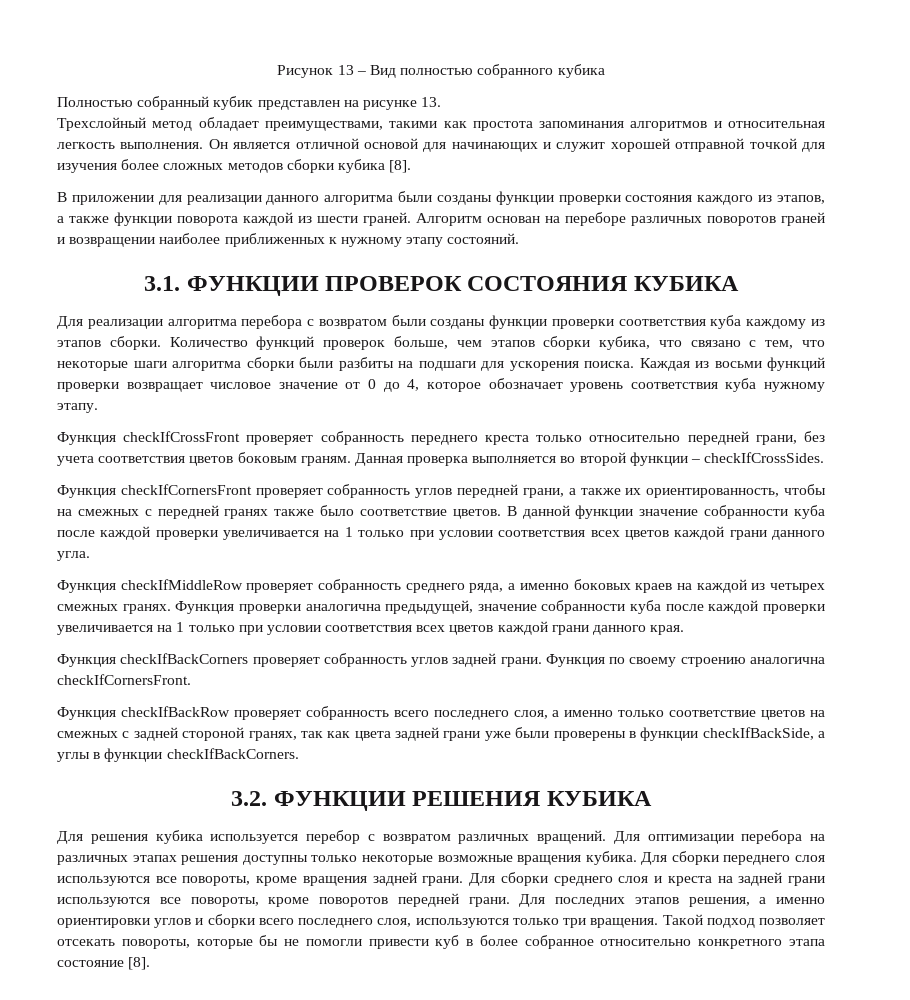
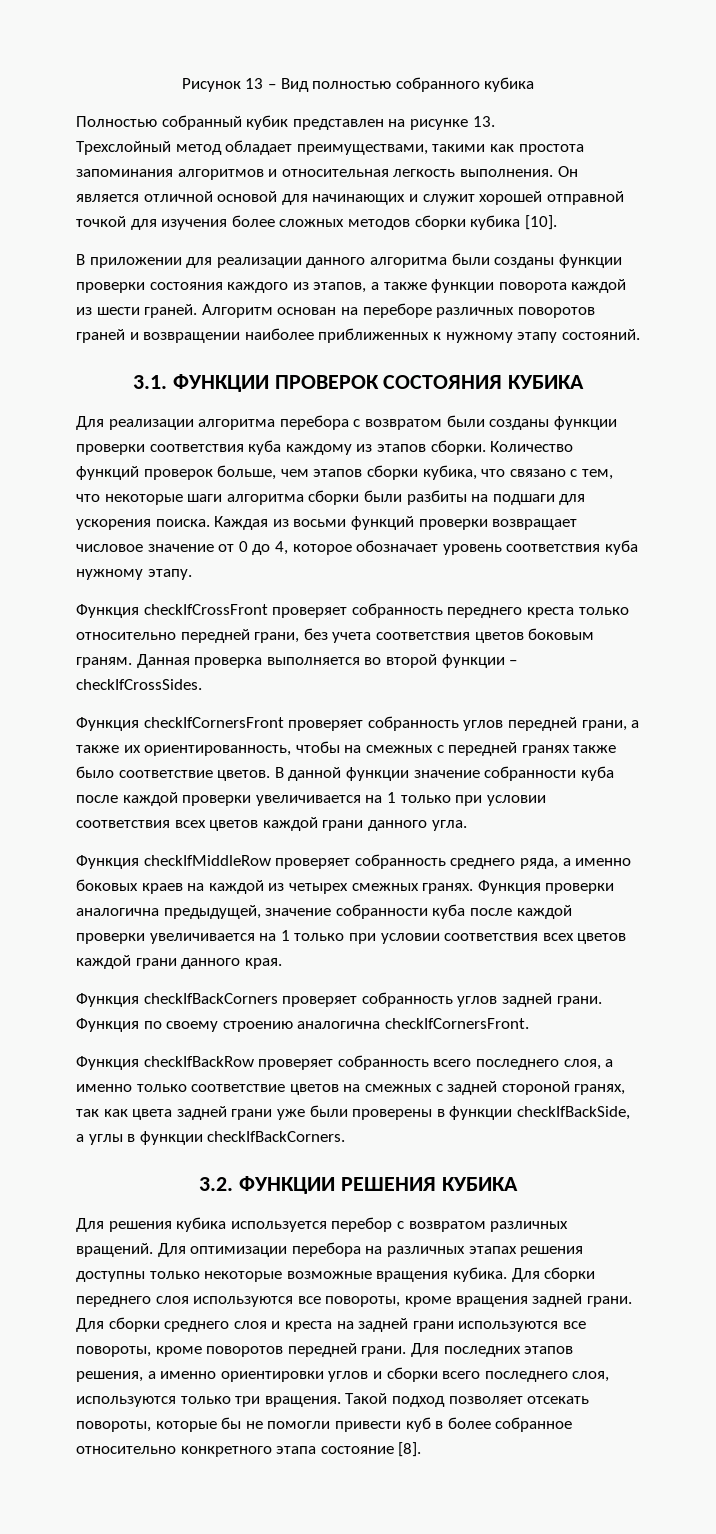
[389,160,412,173] [8]. -> [524,215,557,230] [10].

